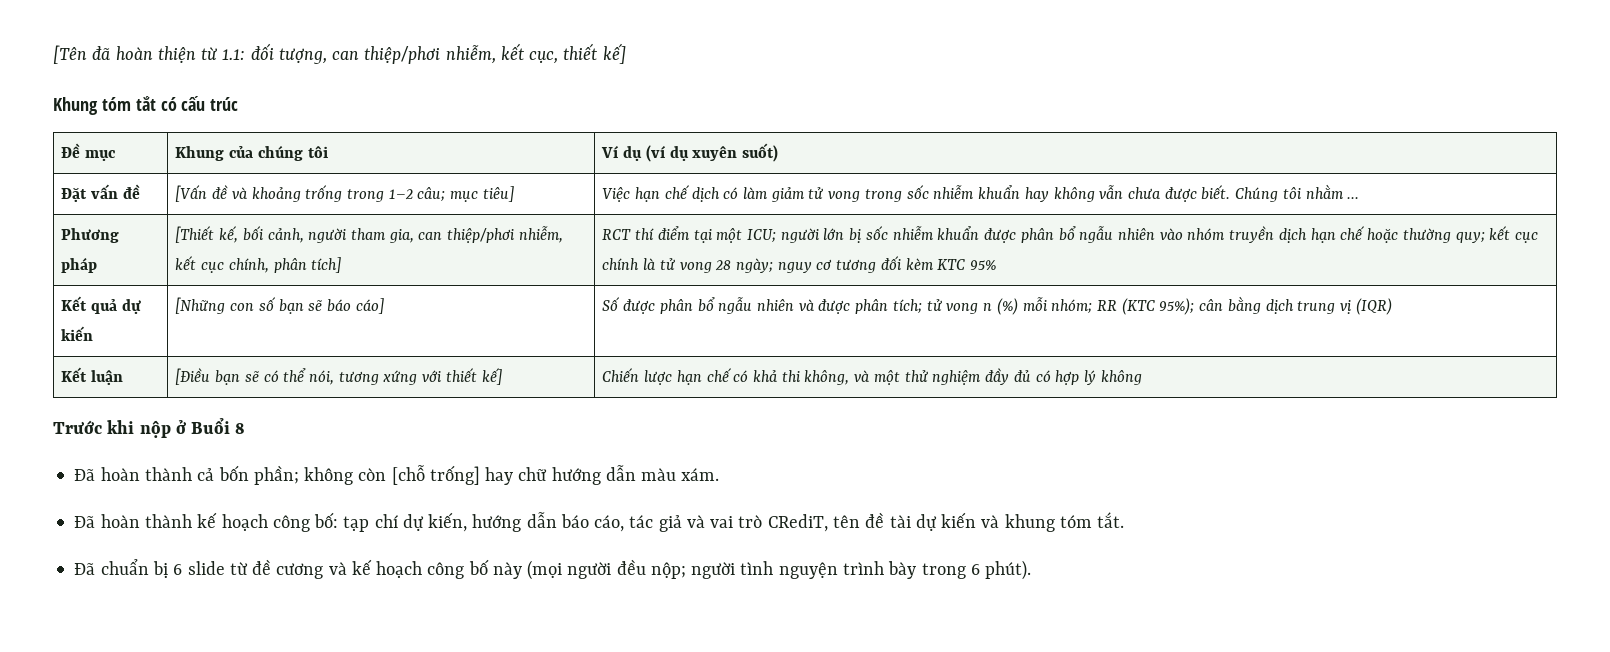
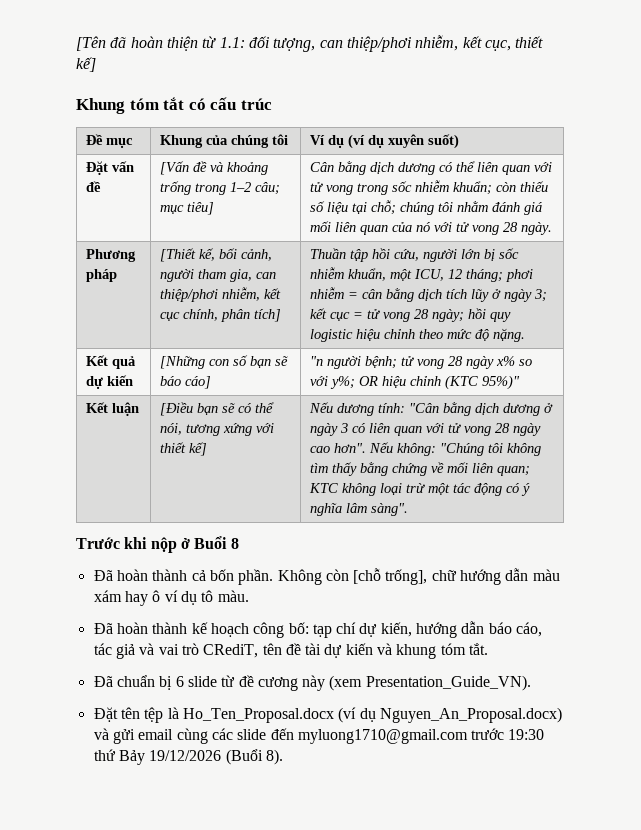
[602,185,805,202] Việc hạn chế dịch có làm giảm -> [310,161,553,175] Cân bằng dịch dương có thể liên quan với
[978,184,1360,202] khuẩn hay không vẫn chưa được biết. Chúng tôi nhằm ... -> [453,181,549,195] [310,200,543,215] [310,221,553,235] khuẩn; còn thiếu số liệu tại chỗ; chúng tôi nhằm đánh giá mối liên quan của nó với tử vong 28 ngày.
[602,226,777,243] RCT thí điểm tại một ICU; -> [310,248,420,262] Thuần tập hồi cứu,
[937,226,1538,243] [602,256,997,273] khuẩn được phân bổ ngẫu nhiên vào nhóm truyền dịch hạn chế hoặc thường quy; kết cục chính là tử vong 28 ngày; nguy cơ tương đối kèm KTC 95% -> [348,268,534,282] [310,287,548,302] [310,308,512,322] [310,328,526,342] khuẩn, một ICU, 12 tháng; phơi nhiễm = cân bằng dịch tích lũy ở ngày 3; kết cục = tử vong 28 ngày; hồi quy logistic hiệu chỉnh theo mức độ nặng.
[602,296,1392,315] Số được phân bổ ngẫu nhiên và được phân tích; tử vong n (%) mỗi nhóm; RR (KTC 95%); cân bằng dịch trung vị (IQR) -> [310,356,533,369] [310,375,521,390] "n người bệnh; tử vong 28 ngày x% so với y%; OR hiệu chỉnh (KTC 95%)"
[602,368,1142,385] Chiến lược hạn chế có khả thi không, và một thử nghiệm đầy đủ có hợp lý không -> [309,402,554,416] [310,423,542,436] [310,442,542,456] [310,462,531,476] [309,483,531,496] [310,503,409,516] Nếu dương tính: "Cân bằng dịch dương ở ngày 3 có liên quan với tử vong 28 ngày cao hơn". Nếu không: "Chúng tôi không tìm thấy bằng chứng về mối liên quan; KTC không loại trừ một tác động có ý nghĩa lâm sàng".
[253,465,720,485] phần; không còn [chỗ trống] hay chữ hướng dẫn màu xám. -> [238,568,560,585] [93,590,249,606] phần. Không còn [chỗ trống], chữ hướng dẫn màu xám hay ô ví dụ tô màu.
[328,559,1032,580] và kế hoạch công bố này (mọi người đều nộp; người tình nguyện trình bày trong 6 phút). -> [302,675,531,691] [93,707,562,723] [93,728,545,744] [93,749,283,765] này (xem Presentation_Guide_VN). // Đặt tên tệp là Ho_Ten_Proposal.docx (ví dụ Nguyen_An_Proposal.docx) và gửi email cùng các slide đến myluong1710@gmail.com trước 19:30 thứ Bảy 19/12/2026 (Buổi 8).

